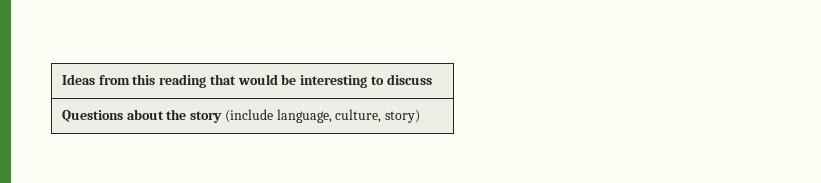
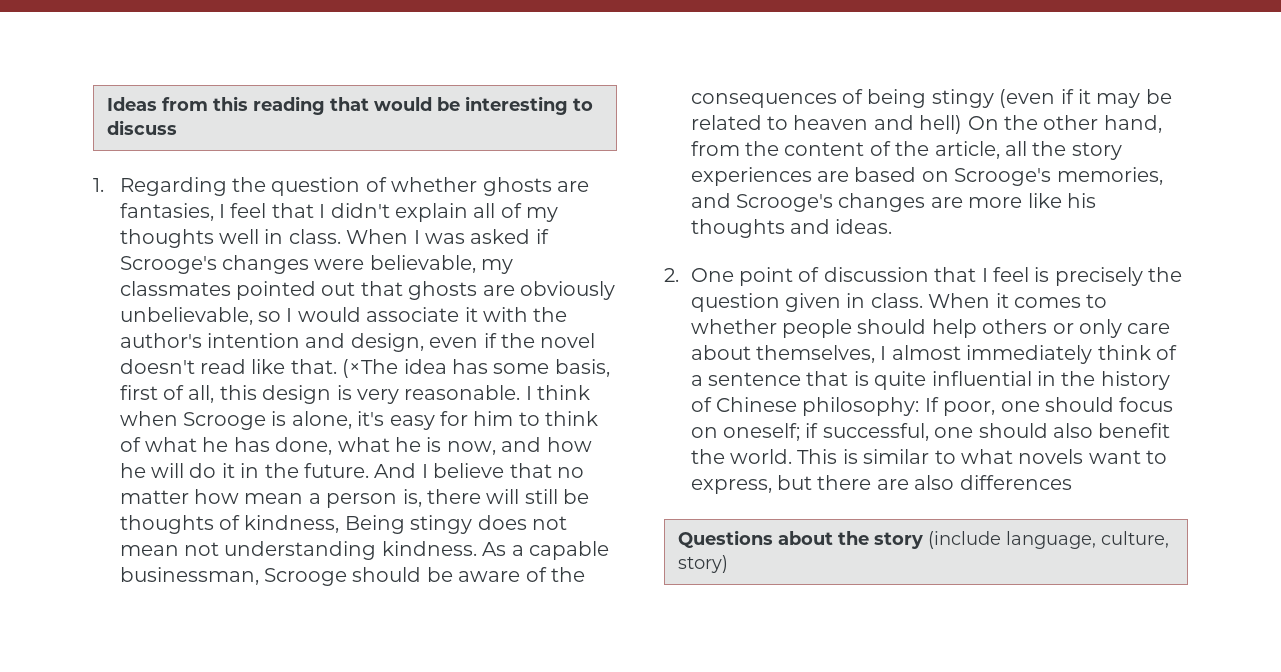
(432, 79) none -> [93,177,589,196] [119,203,559,222] [119,229,549,248] [119,255,514,274] [119,281,615,300] [119,307,568,325] [119,333,596,352] [119,359,610,378] [119,385,591,404] [119,411,599,430] [119,437,592,455] [119,463,584,478] [119,489,590,508] [119,515,567,534] [119,541,609,560] [119,567,585,586] [690,89,1172,108] [690,115,1162,134] [690,141,1122,160] [690,167,1163,186] [690,193,1096,212] [690,219,893,238] [664,267,1183,286] [690,293,1108,312] [690,319,1171,338] [690,345,1177,364] [690,371,1170,390] [690,397,1174,416] [690,423,1171,441] [690,449,1168,464] [690,475,1072,494] // 1. Regarding the question of whether ghosts are fantasies, I feel that I didn't explain all of my thoughts well in class. When I was asked if Scrooge's changes were believable, my classmates pointed out that ghosts are obviously unbelievable, so I would associate it with the author's intention and design, even if the novel doesn't read like that. (×The idea has some basis, first of all, this design is very reasonable. I think when Scrooge is alone, it's easy for him to think of what he has done, what he is now, and how he will do it in the future. And I believe that no matter how mean a person is, there will still be thoughts of kindness, Being stingy does not mean not understanding kindness. As a capable businessman, Scrooge should be aware of the consequences of being stingy (even if it may be related to heaven and hell) On the other hand, from the content of the article, all the story experiences are based on Scrooge's memories, and Scrooge's changes are more like his thoughts and ideas. // 2. One point of discussion that I feel is precisely the question given in class. When it comes to whether people should help others or only care about themselves, I almost immediately think of a sentence that is quite influential in the history of Chinese philosophy: If poor, one should focus on oneself; if successful, one should also benefit the world. This is similar to what novels want to express, but there are also differences

